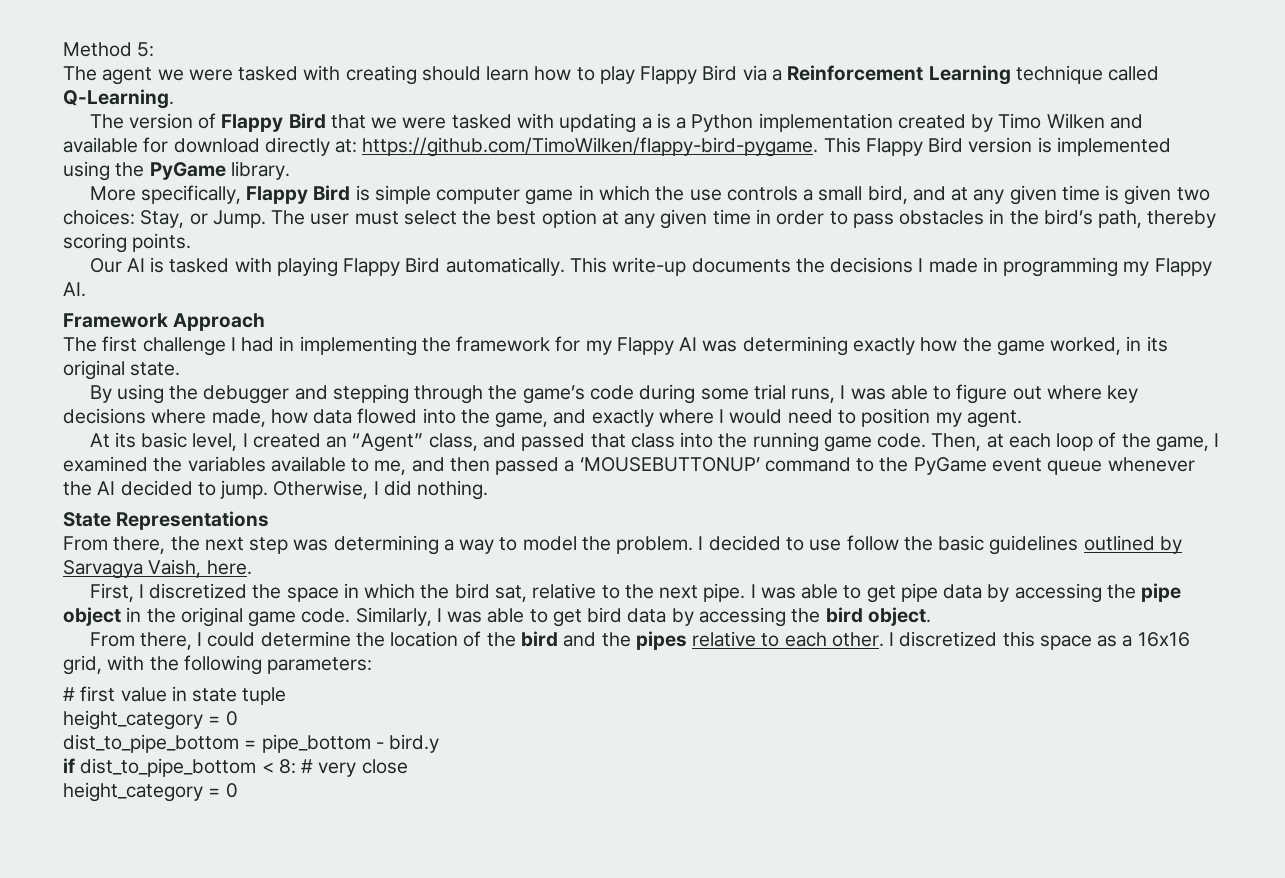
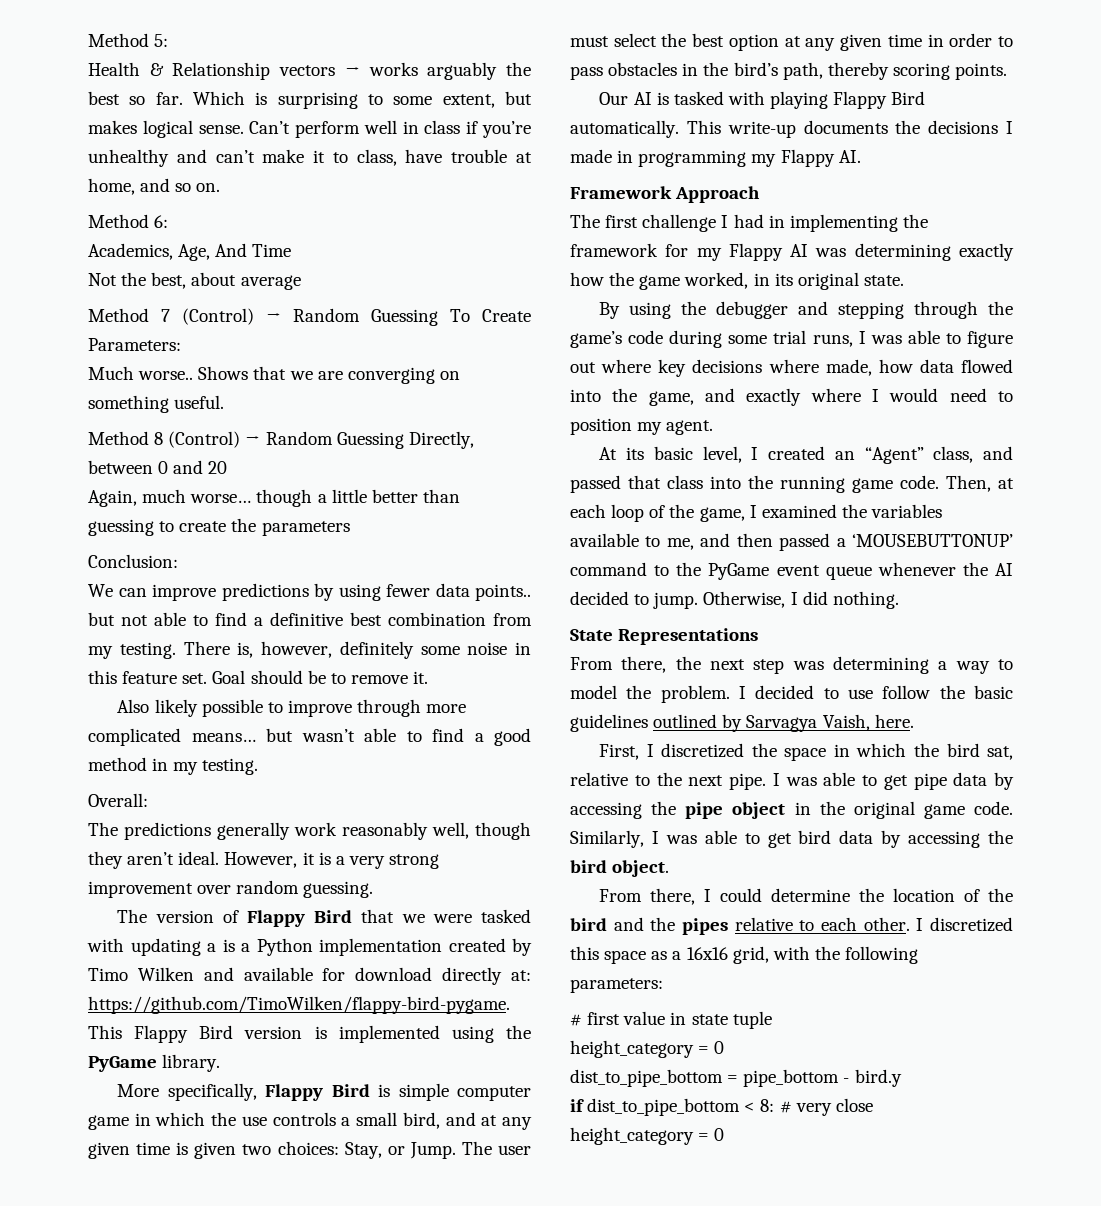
[63,65,1160,85] [63,89,174,109] The agent we were tasked with creating should learn how to play Flappy Bird via a Reinforcement Learning technique called Q-Learning. -> [88,62,531,80] [88,91,532,109] [88,120,531,138] [88,149,532,167] [88,178,221,195] [88,214,169,228] [88,243,292,261] [88,272,301,290] [88,308,531,326] [88,338,181,351] [88,366,460,384] [88,395,225,413] [88,431,474,449] [88,460,228,474] [88,489,460,507] [88,518,350,536] [88,554,178,568] [88,583,531,601] [88,612,532,626] [88,641,531,659] [88,670,429,684] [117,699,467,717] [88,728,531,746] [88,757,259,775] [88,793,148,807] [88,822,531,840] [88,851,440,869] [88,880,374,898] Health & Relationship vectors → works arguably the best so far. Which is surprising to some extent, but makes logical sense. Can’t perform well in class if you’re unhealthy and can’t make it to class, have trouble at home, and so on. // Method 6: // Academics, Age, And Time // Not the best, about average // Method 7 (Control) → Random Guessing To Create Parameters: // Much worse.. Shows that we are converging on something useful. // Method 8 (Control) → Random Guessing Directly, between 0 and 20 // Again, much worse… though a little better than guessing to create the parameters // Conclusion: // We can improve predictions by using fewer data points.. but not able to find a definitive best combination from my testing. There is, however, definitely some noise in this feature set. Goal should be to remove it. // Also likely possible to improve through more complicated means… but wasn’t able to find a good method in my testing. // Overall: // The predictions generally work reasonably well, though they aren’t ideal. However, it is a very strong improvement over random guessing.

